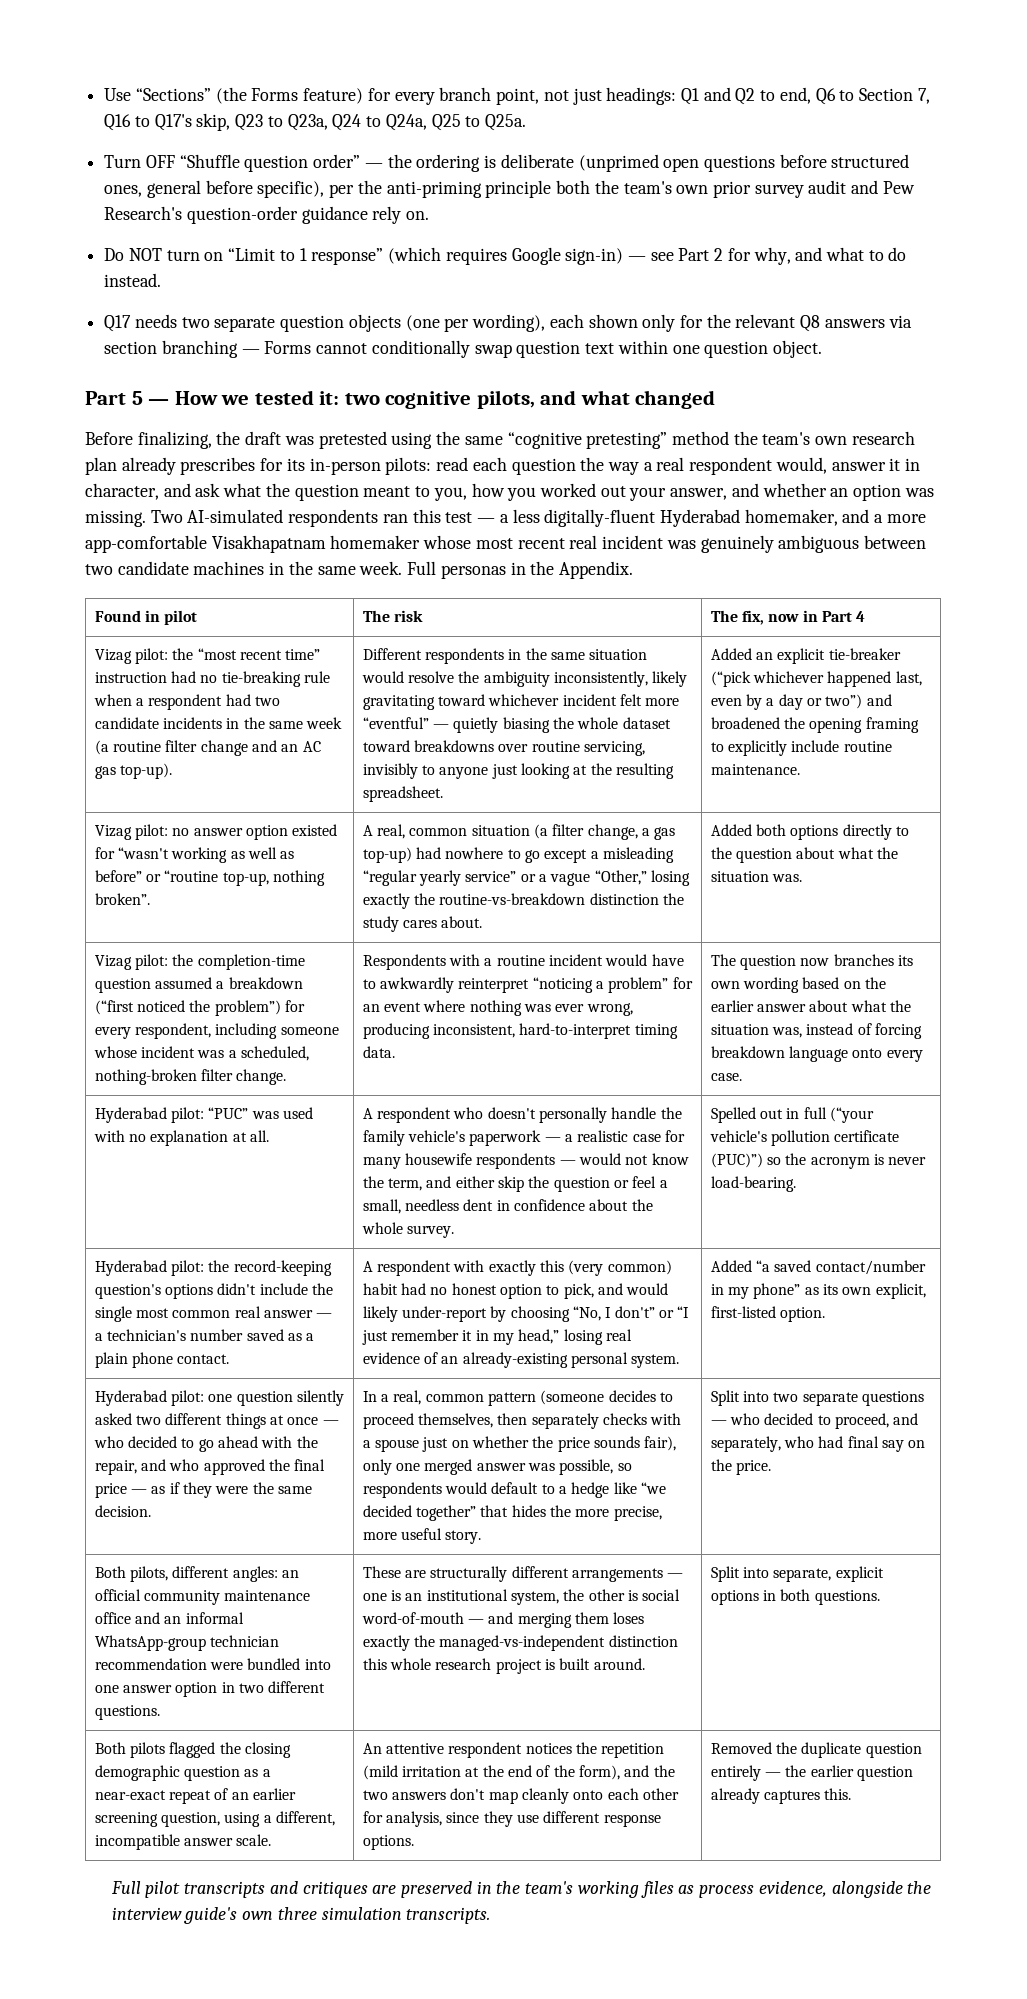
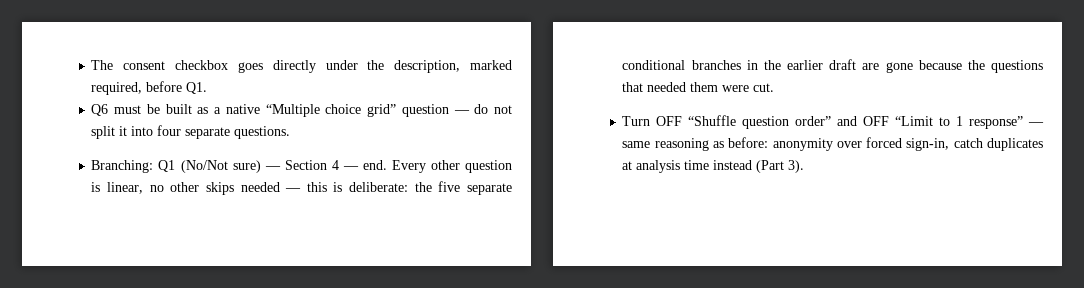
[104,87,930,105] [104,113,526,131] Use “Sections” (the Forms feature) for every branch point, not just headings: Q1 and Q2 to end, Q6 to Section 7, Q16 to Q17's skip, Q23 to Q23a, Q24 to Q24a, Q25 to Q25a. -> [91,60,512,73] [91,81,208,95] [91,104,512,117] [91,125,291,139] [91,160,512,173] [91,181,512,195] [622,59,1043,73] [622,82,775,92] The consent checkbox goes directly under the description, marked required, before Q1. // Q6 must be built as a native “Multiple choice grid” question — do not split it into four separate questions. // Branching: Q1 (No/Not sure) — Section 4 — end. Every other question is linear, no other skips needed — this is deliberate: the five separate conditional branches in the earlier draft are gone because the questions that needed them were cut.
[364,154,910,172] [104,180,915,198] [104,206,430,224] [104,247,907,265] [104,273,162,287] [104,314,912,332] [104,340,822,358] [85,390,716,409] [85,431,915,449] [85,457,921,475] [85,483,934,501] [85,509,926,527] [85,535,926,553] [85,561,633,579] [94,610,198,625] [362,610,424,622] [710,610,866,625] [94,648,321,664] [94,671,331,687] [93,694,281,710] [94,717,343,729] [94,740,321,756] [94,763,173,779] [362,648,648,664] [361,671,688,687] [362,694,680,710] [362,717,671,733] [362,740,646,756] [362,763,675,779] [362,786,443,802] [710,648,901,664] [710,671,922,687] [710,694,892,710] [710,717,919,733] [710,740,892,756] [710,764,800,775] [94,824,338,840] [94,847,295,863] [94,870,326,886] [94,893,150,905] [362,824,676,840] [362,847,675,863] [362,870,691,886] [362,893,685,909] [362,916,483,932] [710,824,910,840] [710,847,899,863] [710,871,803,882] [94,954,305,970] [94,977,303,993] [94,1000,306,1016] [94,1023,339,1039] [93,1046,310,1061] [94,1069,287,1085] [362,954,684,970] [362,977,693,993] [362,1000,633,1016] [362,1023,678,1039] [362,1046,395,1058] [710,954,914,970] [710,977,887,993] [710,1000,912,1012] [710,1023,923,1039] [710,1046,923,1062] [710,1073,742,1081] [94,1107,314,1123] [93,1130,270,1146] [362,1107,682,1123] [362,1130,686,1146] [362,1153,689,1169] [362,1176,668,1192] [362,1199,653,1214] [361,1222,455,1238] [710,1107,875,1123] [709,1130,900,1146] [710,1153,927,1169] [710,1176,796,1192] [94,1260,332,1276] [94,1283,334,1299] [94,1306,333,1322] [94,1329,315,1341] [94,1352,230,1368] [362,1260,672,1276] [362,1283,669,1299] [362,1306,690,1322] [361,1329,633,1345] [362,1352,680,1368] [710,1260,926,1275] [710,1283,926,1299] [710,1306,826,1322] [94,1390,345,1406] [94,1413,339,1429] [93,1436,318,1452] [94,1459,326,1475] [94,1482,313,1498] [94,1505,151,1517] [362,1390,674,1406] [362,1413,682,1429] [362,1436,677,1452] [362,1459,632,1475] [362,1482,667,1498] [362,1505,662,1521] [362,1528,482,1544] [710,1390,925,1406] [710,1413,919,1429] [710,1436,926,1452] [710,1459,772,1475] [94,1566,300,1582] [94,1589,311,1605] [94,1612,244,1624] [94,1635,280,1651] [94,1658,331,1670] [94,1681,326,1697] [94,1705,160,1720] [362,1566,684,1582] [362,1589,681,1605] [361,1612,645,1628] [362,1635,678,1651] [362,1658,645,1674] [710,1566,884,1582] [710,1589,880,1605] [94,1742,292,1758] [94,1765,271,1781] [94,1788,297,1804] [94,1811,336,1827] [94,1834,272,1850] [362,1742,665,1758] [362,1765,675,1780] [362,1788,680,1804] [362,1811,661,1827] [362,1835,414,1850] [710,1742,922,1758] [710,1765,914,1781] [710,1788,852,1804] [110,1881,932,1898] [111,1907,491,1924] — the ordering is deliberate (unprimed open questions before structured ones, general before specific), per the anti-priming principle both the team's own prior survey audit and Pew Research's question-order guidance rely on. // Do NOT turn on “Limit to 1 response” (which requires Google sign-in) — see Part 2 for why, and what to do instead. // Q17 needs two separate question objects (one per wording), each shown only for the relevant Q8 answers via section branching — Forms cannot conditionally swap question text within one question object. // Part 5 — How we tested it: two cognitive pilots, and what changed // Before finalizing, the draft was pretested using the same “cognitive pretesting” method the team's own research plan already prescribes for its in-person pilots: read each question the way a real respondent would, answer it in character, and ask what the question meant to you, how you worked out your answer, and whether an option was missing. Two AI-simulated respondents ran this test — a less digitally-fluent Hyderabad homemaker, and a more app-comfortable Visakhapatnam homemaker whose most recent real incident was genuinely ambiguous between two candidate machines in the same week. Full personas in the Appendix. // Found in pilot | The risk | The fix, now in Part 4 // Vizag pilot: the “most recent time” instruction had no tie-breaking rule when a respondent had two candidate incidents in the same week (a routine filter change and an AC gas top-up). | Different respondents in the same situation would resolve the ambiguity inconsistently, likely gravitating toward whichever incident felt more “eventful” — quietly biasing the whole dataset toward breakdowns over routine servicing, invisibly to anyone just looking at the resulting spreadsheet. | Added an explicit tie-breaker (“pick whichever happened last, even by a day or two”) and broadened the opening framing to explicitly include routine maintenance. // Vizag pilot: no answer option existed for “wasn't working as well as before” or “routine top-up, nothing broken”. | A real, common situation (a filter change, a gas top-up) had nowhere to go except a misleading “regular yearly service” or a vague “Other,” losing exactly the routine-vs-breakdown distinction the study cares about. | Added both options directly to the question about what the situation was. // Vizag pilot: the completion-time question assumed a breakdown (“first noticed the problem”) for every respondent, including someone whose incident was a scheduled, nothing-broken filter change. | Respondents with a routine incident would have to awkwardly reinterpret “noticing a problem” for an event where nothing was ever wrong, producing inconsistent, hard-to-interpret timing data. | The question now branches its own wording based on the earlier answer about what the situation was, instead of forcing breakdown language onto every case. // Hyderabad pilot: “PUC” was used with no explanation at all. | A respondent who doesn't personally handle the family vehicle's paperwork — a realistic case for many housewife respondents — would not know the term, and either skip the question or feel a small, needless dent in confidence about the whole survey. | Spelled out in full (“your vehicle's pollution certificate (PUC)”) so the acronym is never load-bearing. // Hyderabad pilot: the record-keeping question's options didn't include the single most common real answer — a technician's number saved as a plain phone contact. | A respondent with exactly this (very common) habit had no honest option to pick, and would likely under-report by choosing “No, I don't” or “I just remember it in my head,” losing real evidence of an already-existing personal system. | Added “a saved contact/number in my phone” as its own explicit, first-listed option. // Hyderabad pilot: one question silently asked two different things at once — who decided to go ahead with the repair, and who approved the final price — as if they were the same decision. | In a real, common pattern (someone decides to proceed themselves, then separately checks with a spouse just on whether the price sounds fair), only one merged answer was possible, so respondents would default to a hedge like “we decided together” that hides the more precise, more useful story. | Split into two separate questions — who decided to proceed, and separately, who had final say on the price. // Both pilots, different angles: an official community maintenance office and an informal WhatsApp-group technician recommendation were bundled into one answer option in two different questions. | These are structurally different arrangements — one is an institutional system, the other is social word-of-mouth — and merging them loses exactly the managed-vs-independent distinction this whole research project is built around. | Split into separate, explicit options in both questions. // Both pilots flagged the closing demographic question as a near-exact repeat of an earlier screening question, using a different, incompatible answer scale. | An attentive respondent notices the repetition (mild irritation at the end of the form), and the two answers don't map cleanly onto each other for analysis, since they use different response options. | Removed the duplicate question entirely — the earlier question already captures this. // Full pilot transcripts and critiques are preserved in the team's working files as process evidence, alongside the interview guide's own three simulation transcripts. -> [837,116,1044,129] [622,137,1043,151] [622,160,805,173] and OFF “Limit to 1 response” — same reasoning as before: anonymity over forced sign-in, catch duplicates at analysis time instead (Part 3).

